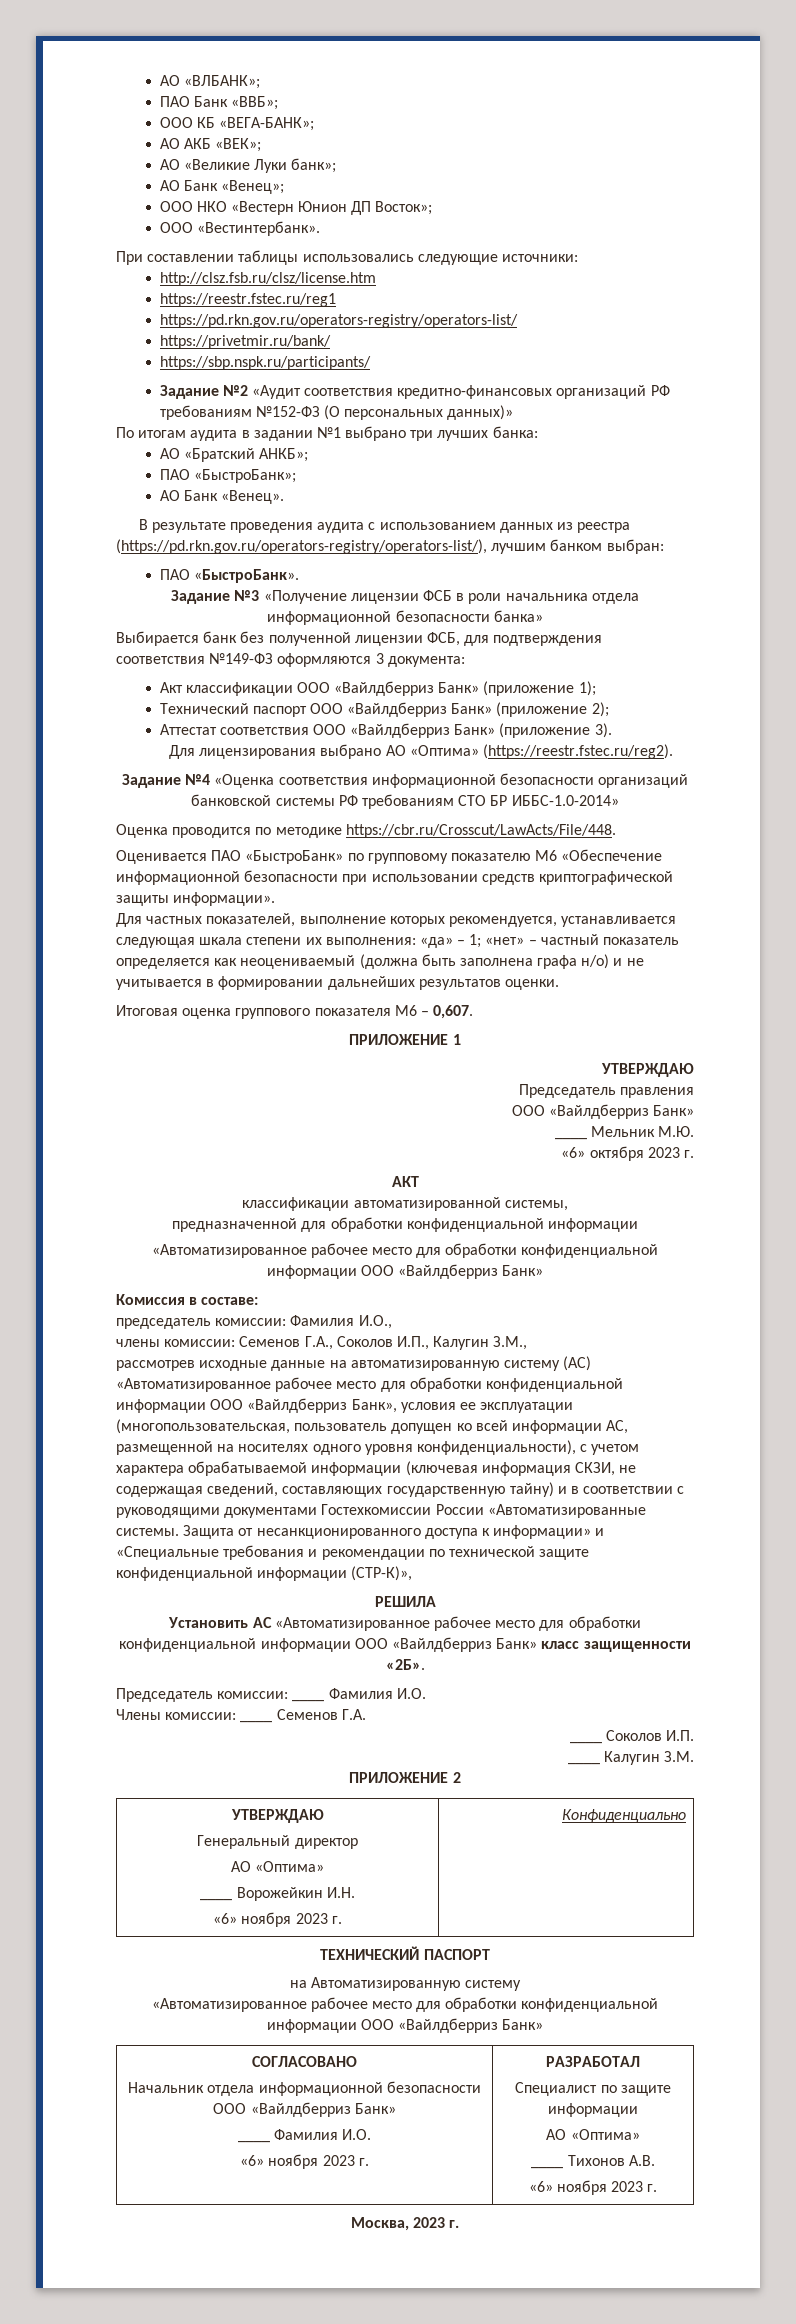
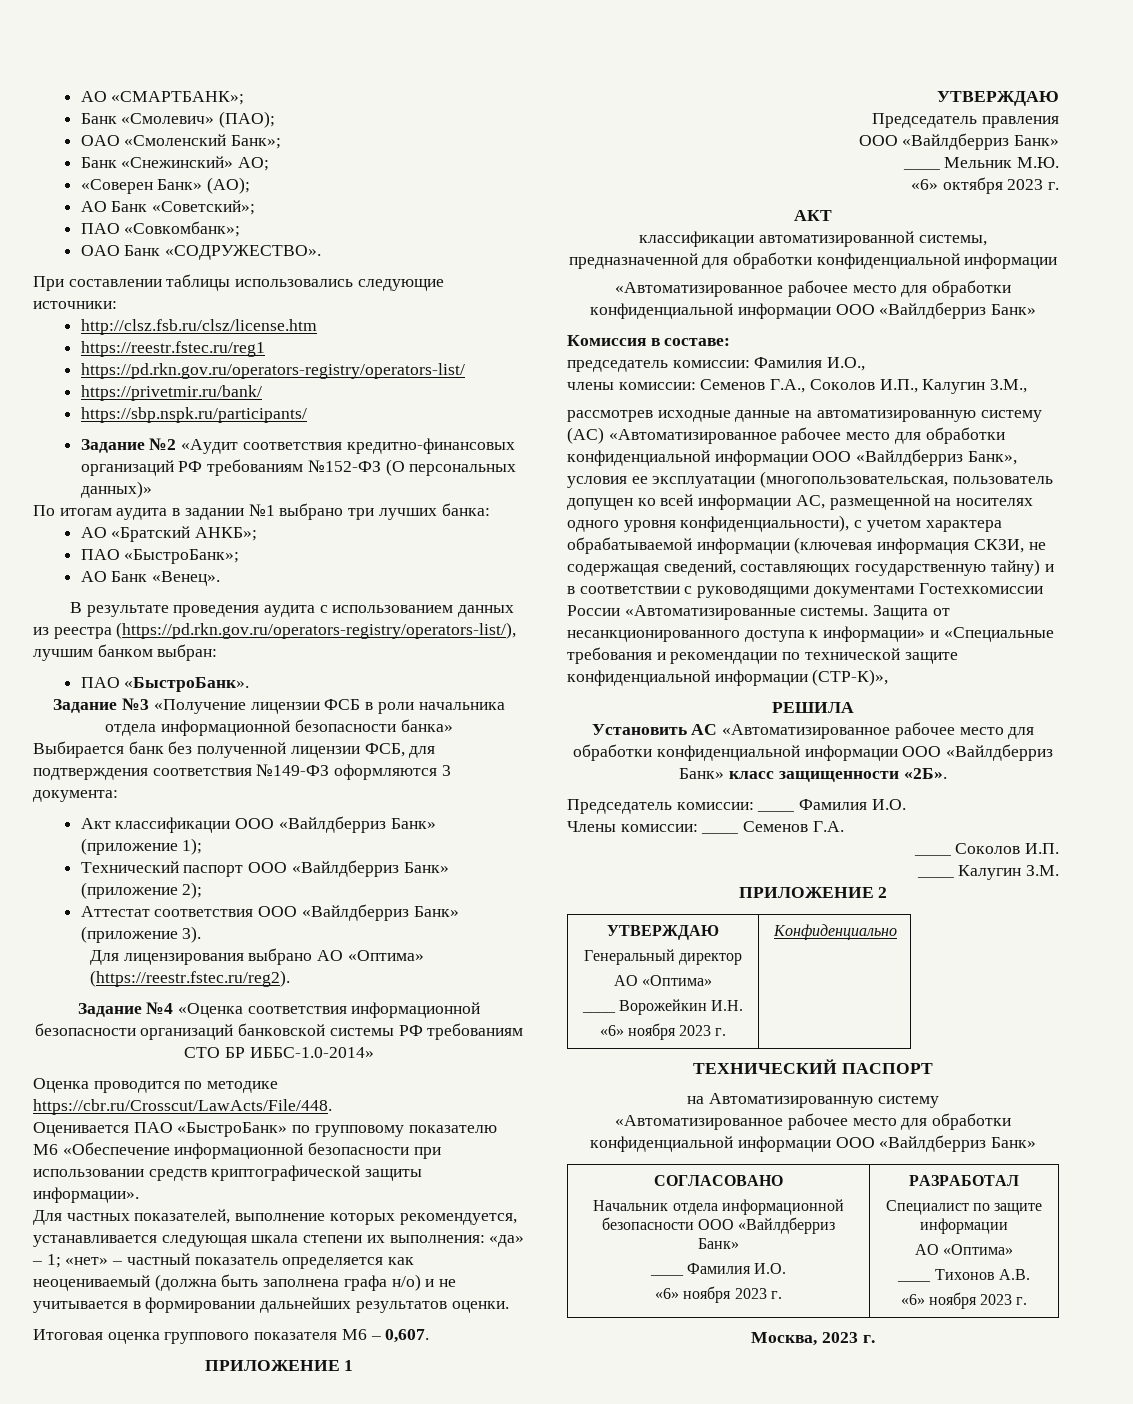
[159,75,260,89] [159,96,278,110] [159,117,314,131] [159,138,261,152] [159,158,337,173] [159,180,284,194] [159,201,433,215] [159,221,320,236] АО «ВЛБАНК»; // ПАО Банк «ВВБ»; // ООО КБ «ВЕГА-БАНК»; // АО АКБ «ВЕК»; // АО «Великие Луки банк»; // АО Банк «Венец»; // ООО НКО «Вестерн Юнион ДП Восток»; // ООО «Вестинтербанк». -> [80,91,245,105] [80,111,276,128] [80,134,282,149] [80,156,270,171] [80,177,251,194] [80,200,256,215] [80,221,241,237] [80,245,322,260] АО «СМАРТБАНК»; // Банк «Смолевич» (ПАО); // ОАО «Смоленский Банк»; // Банк «Снежинский» АО; // «Соверен Банк» (АО); // АО Банк «Советский»; // ПАО «Совкомбанк»; // ОАО Банк «СОДРУЖЕСТВО».

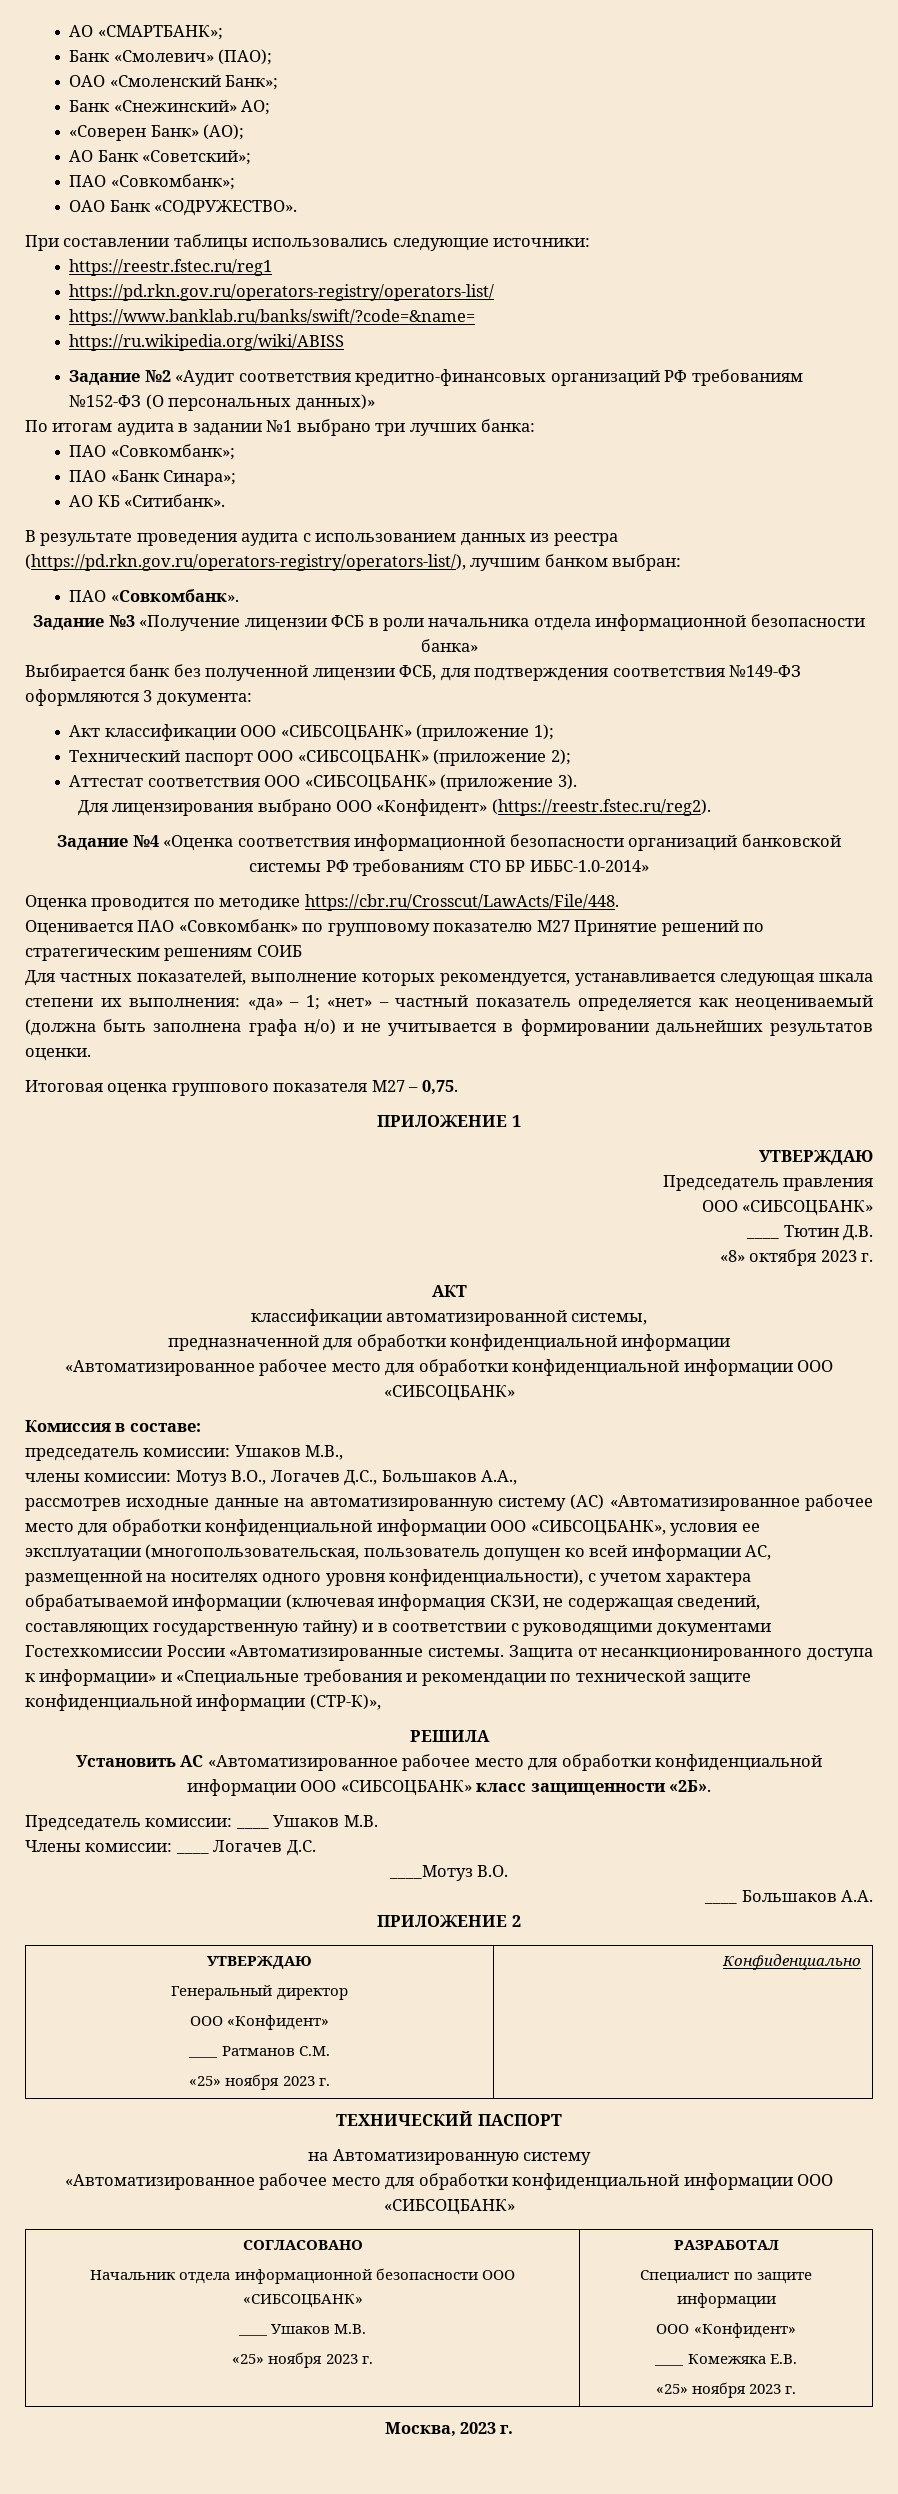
[80,319,317,335] // http://clsz.fsb.ru/clsz/license.htm -> (591, 242) none
[80,385,262,401] [80,407,307,423] https://privetmir.ru/bank/ // https://sbp.nspk.ru/participants/ -> [69,309,476,326] [69,334,345,351] https://www.banklab.ru/banks/swift/?code=&name= // https://ru.wikipedia.org/wiki/ABISS
[80,526,258,542] [80,549,240,564] [80,571,221,586] АО «Братский АНКБ»; // ПАО «БыстроБанк»; // АО Банк «Венец». -> [69,444,235,460] [69,470,237,486] [69,494,226,507] ПАО «Совкомбанк»; // ПАО «Банк Синара»; // АО КБ «Ситибанк».
[124,677,250,692] «БыстроБанк». -> [110,589,239,602] «Совкомбанк».
[278,816,436,833] «Вайлдберриз Банк» -> [280,725,412,741] «СИБСОЦБАНК»
[291,860,449,877] «Вайлдберриз Банк» -> [297,750,429,766] «СИБСОЦБАНК»
[301,904,459,921] «Вайлдберриз Банк» -> [304,775,436,791] «СИБСОЦБАНК»
[317,950,424,961] АО «Оптима» -> [336,799,488,816] ООО «Конфидент»
[177,1122,288,1137] «БыстроБанк» -> [178,919,298,932] «Совкомбанк»
[33,1142,441,1159] [33,1165,423,1181] [33,1187,139,1203] М6 «Обеспечение информационной безопасности при использовании средств криптографической защиты информации». -> [536,920,765,936] [25,945,302,961] М27 Принятие решений по стратегическим решениям СОИБ
[341,1329,430,1343] М6 – 0,607. -> [371,1080,458,1095] М27 – 0,75.
[902,133,1059,150] [902,168,940,170] [944,157,1059,168] [910,179,938,190] «Вайлдберриз Банк» // ____ Мельник М.Ю. // «6» -> [742,1200,873,1216] [746,1237,780,1239] [783,1225,874,1241] [719,1250,745,1262] «СИБСОЦБАНК» // ____ Тютин Д.В. // «8»
[879,302,1036,319] «Вайлдберриз Банк» -> [383,1385,515,1401] «СИБСОЦБАНК»
[754,357,866,371] Фамилия И.О., -> [234,1445,344,1460] Ушаков М.В.,
[700,379,1028,394] Семенов Г.А., Соколов И.П., Калугин З.М., -> [175,1470,518,1486] Мотуз В.О., Логачев Д.С., Большаков А.А.,
[856,449,1017,466] «Вайлдберриз Банк», -> [530,1520,666,1536] «СИБСОЦБАНК»,
[945,744,1053,761] [679,768,725,779] «Вайлдберриз Банк» -> [340,1780,472,1796] «СИБСОЦБАНК»
[799,799,906,810] Фамилия И.О. -> [273,1815,378,1827] Ушаков М.В.
[743,821,844,832] [913,854,951,856] [955,843,1059,854] [916,865,1059,880] Семенов Г.А. // ____ Соколов И.П. // ____ Калугин З.М. -> [213,1840,316,1856] [388,1865,509,1881] [704,1902,738,1904] [741,1890,874,1902] Логачев Д.С. // ____Мотуз В.О. // ____ Большаков А.А.
[613,975,713,986] [581,999,744,1015] [599,1025,624,1036] АО «Оптима» // ____ Ворожейкин И.Н. // «6» -> [189,2015,330,2030] [188,2056,218,2058] [221,2046,330,2056] [189,2076,222,2086] ООО «Конфидент» // ____ Ратманов С.М. // «25»
[879,1135,1036,1152] «Вайлдберриз Банк» -> [383,2199,515,2215] «СИБСОЦБАНК»
[738,1217,836,1234] [698,1238,739,1249] [649,1274,684,1276] [687,1263,787,1274] [655,1288,680,1299] «Вайлдберриз Банк» // ____ Фамилия И.О. // «6» -> [242,2294,363,2308] [237,2334,267,2336] [271,2324,367,2334] [232,2354,265,2364] «СИБСОЦБАНК» // ____ Ушаков М.В. // «25»
[914,1244,1014,1255] [897,1280,932,1282] [934,1269,1030,1280] [900,1294,925,1305] АО «Оптима» // ____ Тихонов А.В. // «6» -> [656,2323,796,2338] [654,2364,684,2366] [687,2354,797,2364] [655,2384,688,2394] ООО «Конфидент» // ____ Комежяка Е.В. // «25»

